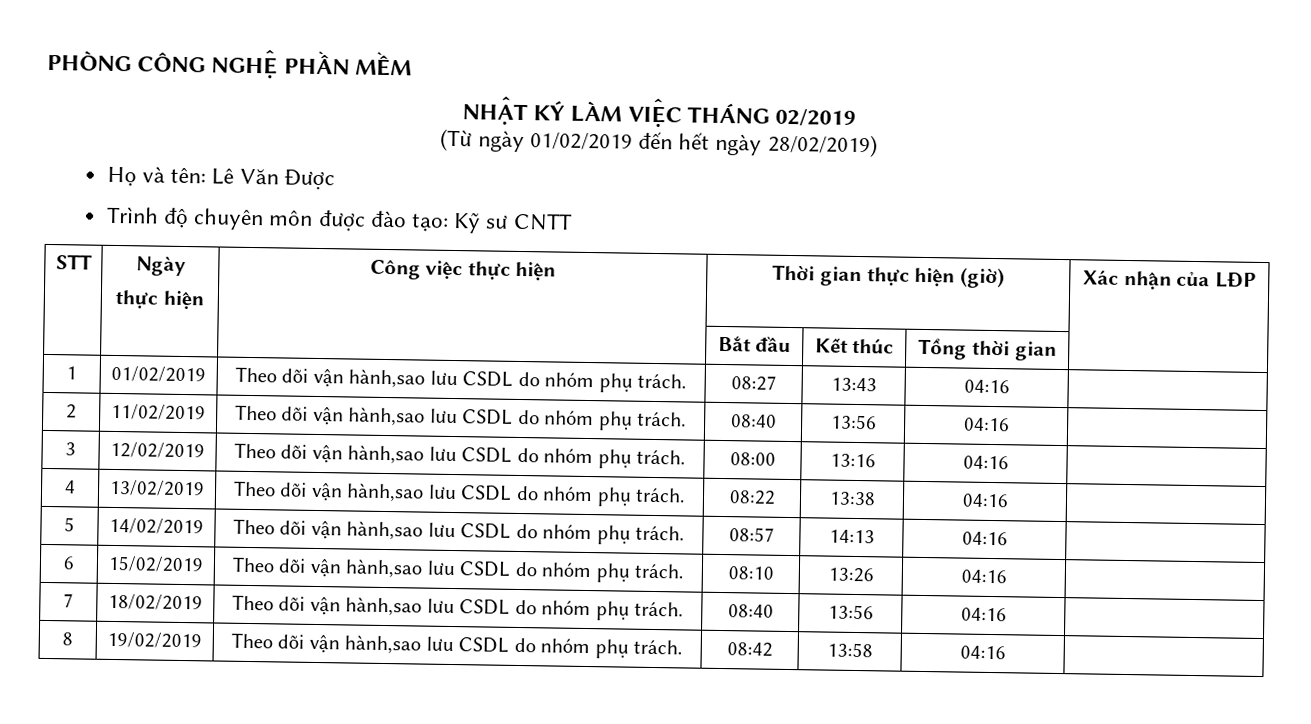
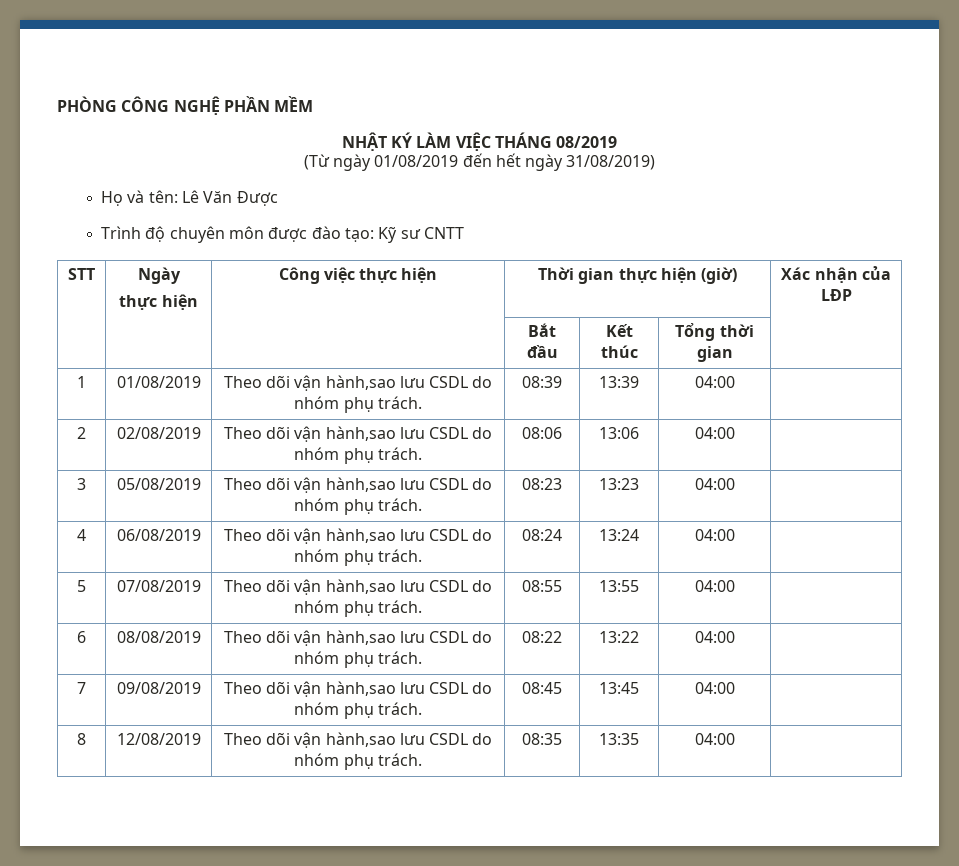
[775,108,857,127] 02/2019 -> [556,136,618,148] 08/2019
[529,132,633,151] 01/02/2019 -> [374,155,459,167] 01/08/2019
[767,133,878,158] 28/02/2019) -> [566,155,656,170] 31/08/2019)
[111,365,206,383] 01/02/2019 -> [116,376,201,388] 01/08/2019
[730,375,777,391] [830,377,877,392] [963,379,1010,394] 08:27 | 13:43 | 04:16 -> [522,376,562,388] [599,376,639,388] [694,376,735,388] 08:39 | 13:39 | 04:00
[111,403,206,421] 11/02/2019 -> [116,427,201,439] 02/08/2019
[730,414,777,428] [830,414,877,430] [963,417,1010,432] 08:40 | 13:56 | 04:16 -> [522,427,562,439] [599,427,639,439] [694,427,735,439] 08:06 | 13:06 | 04:00
[110,441,205,459] 12/02/2019 -> [116,478,201,490] 05/08/2019
[729,452,776,466] [829,453,876,468] [962,455,1009,470] [64,480,76,494] [109,479,205,497] 08:00 | 13:16 | 04:16 | // 4 | 13/02/2019 -> [522,478,562,490] [599,478,639,490] [694,478,735,490] [77,529,86,541] [116,529,201,541] [223,528,493,544] [294,549,422,566] [522,529,562,541] [599,529,639,541] [694,529,735,541] [77,580,86,592] [116,580,201,592] [223,579,493,595] [294,600,422,617] [522,580,562,592] [599,580,639,592] [694,580,735,592] [77,631,86,643] [116,631,201,643] 08:23 | 13:23 | 04:00 | // 4 | 06/08/2019 | Theo dõi vận hành,sao lưu CSDL do nhóm phụ trách. | 08:24 | 13:24 | 04:00 | // 5 | 07/08/2019 | Theo dõi vận hành,sao lưu CSDL do nhóm phụ trách. | 08:55 | 13:55 | 04:00 | // 6 | 08/08/2019
[828,491,876,506] [961,493,1009,508] [64,517,75,532] [109,517,204,535] 13:38 | 04:16 | // 5 | 14/02/2019 -> [599,631,639,643] [694,631,735,643] [77,682,86,694] [116,682,201,694] 13:22 | 04:00 | // 7 | 09/08/2019
[728,527,775,542] [828,529,875,544] [961,531,1008,546] [63,556,75,570] [108,555,204,573] 08:57 | 14:13 | 04:16 | // 6 | 15/02/2019 -> [522,682,562,694] [599,682,639,694] [694,682,735,694] [77,733,86,745] [116,733,201,745] 08:45 | 13:45 | 04:00 | // 8 | 12/08/2019
[727,566,774,580] [827,567,874,583] [960,569,1007,584] [63,593,74,608] [108,593,203,611] [231,594,685,621] [727,604,774,618] [827,604,874,620] [960,607,1007,622] [62,632,73,646] [107,631,202,649] [230,632,684,659] [726,642,773,657] [826,642,873,658] [959,645,1006,660] 08:10 | 13:26 | 04:16 | // 7 | 18/02/2019 | Theo dõi vận hành,sao lưu CSDL do nhóm phụ trách. | 08:40 | 13:56 | 04:16 | // 8 | 19/02/2019 | Theo dõi vận hành,sao lưu CSDL do nhóm phụ trách. | 08:42 | 13:58 | 04:16 -> [522,733,562,745] [599,733,639,745] [694,733,735,745] 08:35 | 13:35 | 04:00

